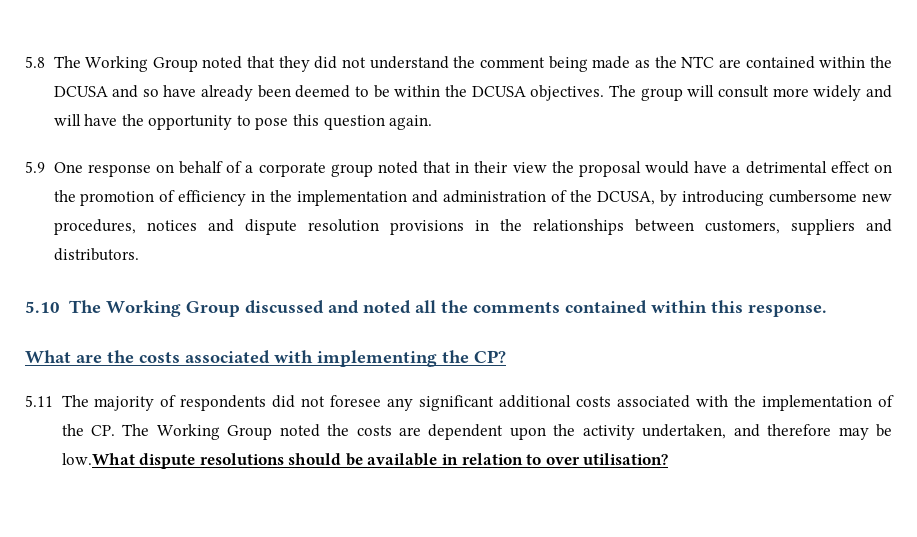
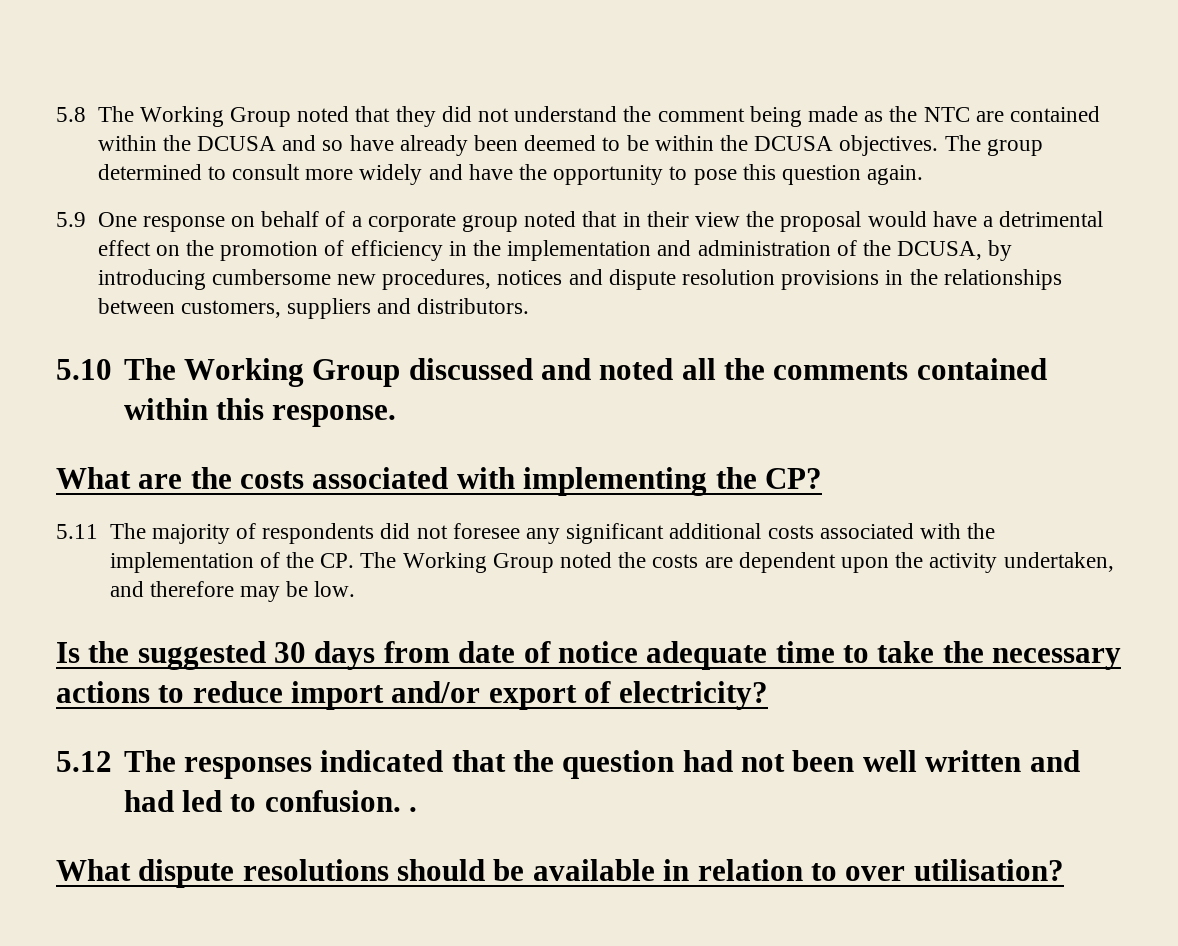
[687,85,715,97] will -> [97,164,226,180] determined to
[53,114,81,126] will -> (463, 172) none
[61,453,135,465] low.What -> [314,581,356,597] [56,641,1122,670] [56,681,768,710] [56,750,1080,779] [123,790,417,812] [56,859,131,881] low. // Is the suggested 30 days from date of notice adequate time to take the necessary actions to reduce import and/or export of electricity? // 5.12 The responses indicated that the question had not been well written and had led to confusion. . // What

